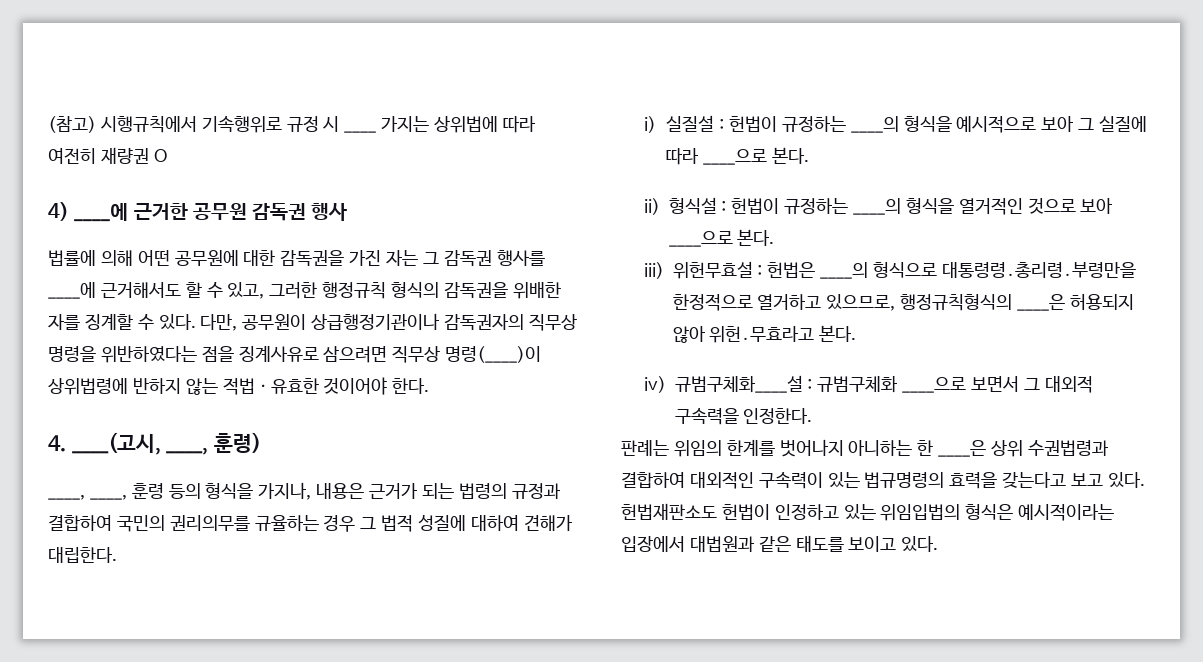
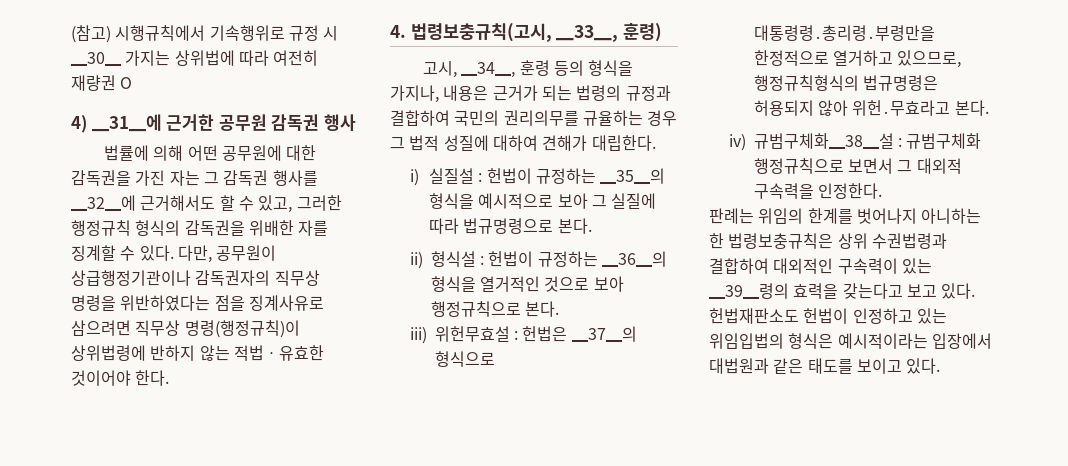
[344,130,377,133] ____ -> [71,52,121,67] ▁30▁
[74,203,129,222] ____에 -> [91,114,162,132] ▁31▁에
[48,282,96,299] ____에 -> [71,195,136,212] ▁32▁에
[445,346,542,363] 명령(____)이 -> [184,320,300,338] 명령(행정규칙)이
[71,432,209,455] ____(고시, ____, -> [410,23,619,42] 법령보충규칙(고시, ▁33▁,
[48,495,127,500] ____, ____, -> [423,61,516,78] 고시, ▁34▁,
[850,116,899,133] ____의 -> [600,168,666,185] ▁35▁의
[703,149,768,165] ____으로 -> [463,218,554,234] 법규명령으로
[853,198,902,215] ____의 -> [601,251,667,268] ▁36▁의
[668,231,733,247] ____으로 -> [430,301,521,317] 행정규칙으로
[820,262,869,279] ____의 -> [571,326,637,343] ▁37▁의
[1017,294,1066,311] ____은 -> [862,75,938,91] 법규명령은
[674,375,803,393] 규범구체화____설 -> [753,133,894,150] 규범구체화▁38▁설
[902,377,967,393] ____으로 -> [753,158,844,174] 행정규칙으로
[938,440,987,457] ____은 -> [728,233,834,249] 법령보충규칙은
[864,472,945,488] 법규명령의 -> [709,283,789,300] ▁39▁령의

